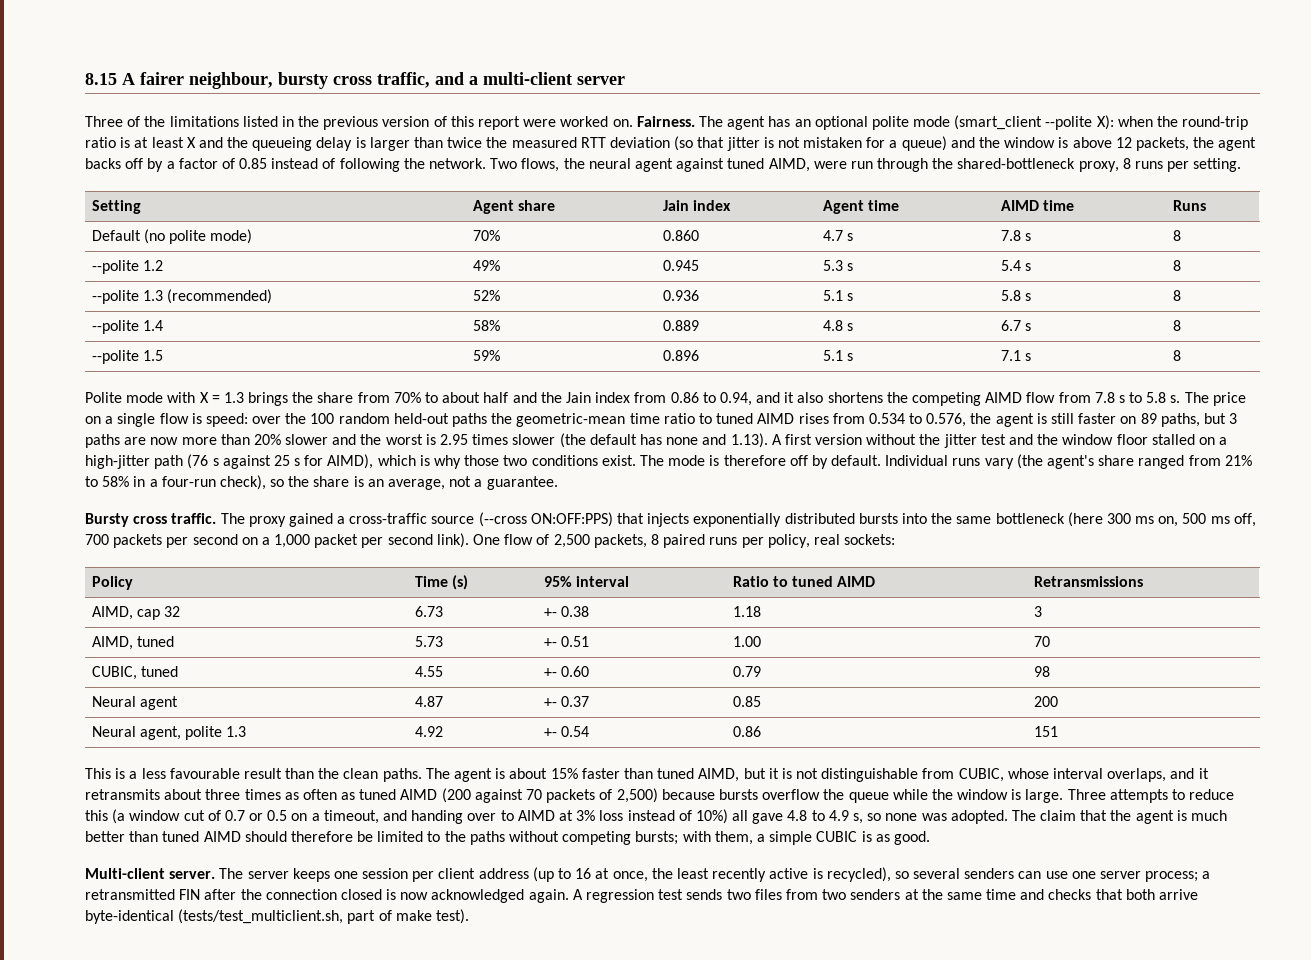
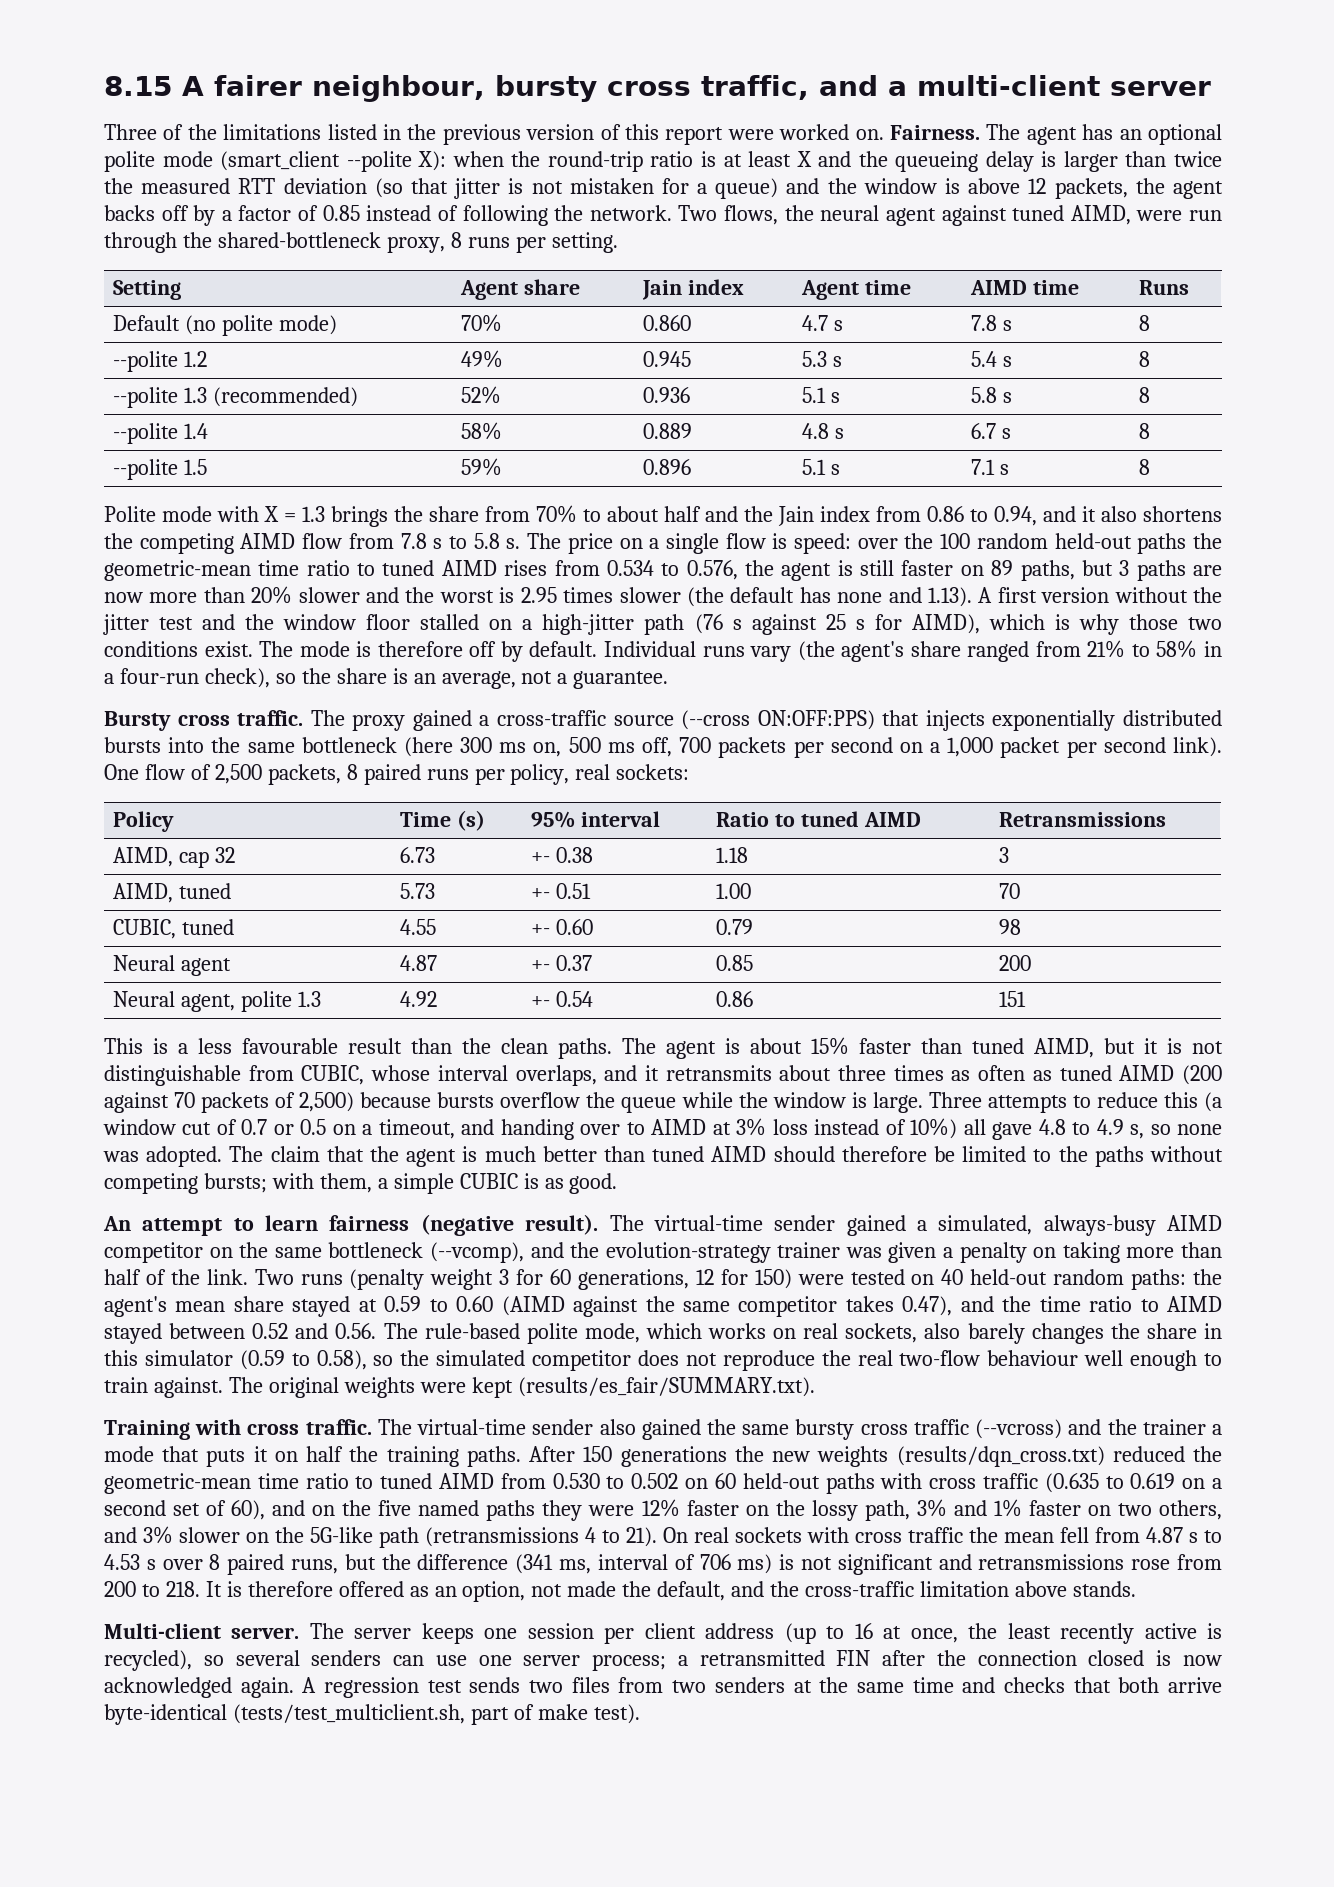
(930, 838) none -> [103,1214,1223,1236] [104,1242,1222,1263] [104,1269,1222,1290] [104,1296,1223,1317] [104,1323,1223,1344] [104,1350,1223,1371] [104,1377,815,1398] [104,1419,1222,1440] [104,1446,1223,1467] [104,1473,1223,1494] [104,1499,1222,1521] [104,1526,1222,1548] [104,1554,1223,1575] [104,1581,1136,1602] // An attempt to learn fairness (negative result). The virtual-time sender gained a simulated, always-busy AIMD competitor on the same bottleneck (--vcomp), and the evolution-strategy trainer was given a penalty on taking more than half of the link. Two runs (penalty weight 3 for 60 generations, 12 for 150) were tested on 40 held-out random paths: the agent's mean share stayed at 0.59 to 0.60 (AIMD against the same competitor takes 0.47), and the time ratio to AIMD stayed between 0.52 and 0.56. The rule-based polite mode, which works on real sockets, also barely changes the share in this simulator (0.59 to 0.58), so the simulated competitor does not reproduce the real two-flow behaviour well enough to train against. The original weights were kept (results/es_fair/SUMMARY.txt). // Training with cross traffic. The virtual-time sender also gained the same bursty cross traffic (--vcross) and the trainer a mode that puts it on half the training paths. After 150 generations the new weights (results/dqn_cross.txt) reduced the geometric-mean time ratio to tuned AIMD from 0.530 to 0.502 on 60 held-out paths with cross traffic (0.635 to 0.619 on a second set of 60), and on the five named paths they were 12% faster on the lossy path, 3% and 1% faster on two others, and 3% slower on the 5G-like path (retransmissions 4 to 21). On real sockets with cross traffic the mean fell from 4.87 s to 4.53 s over 8 paired runs, but the difference (341 ms, interval of 706 ms) is not significant and retransmissions rose from 200 to 218. It is therefore offered as an option, not made the default, and the cross-traffic limitation above stands.

